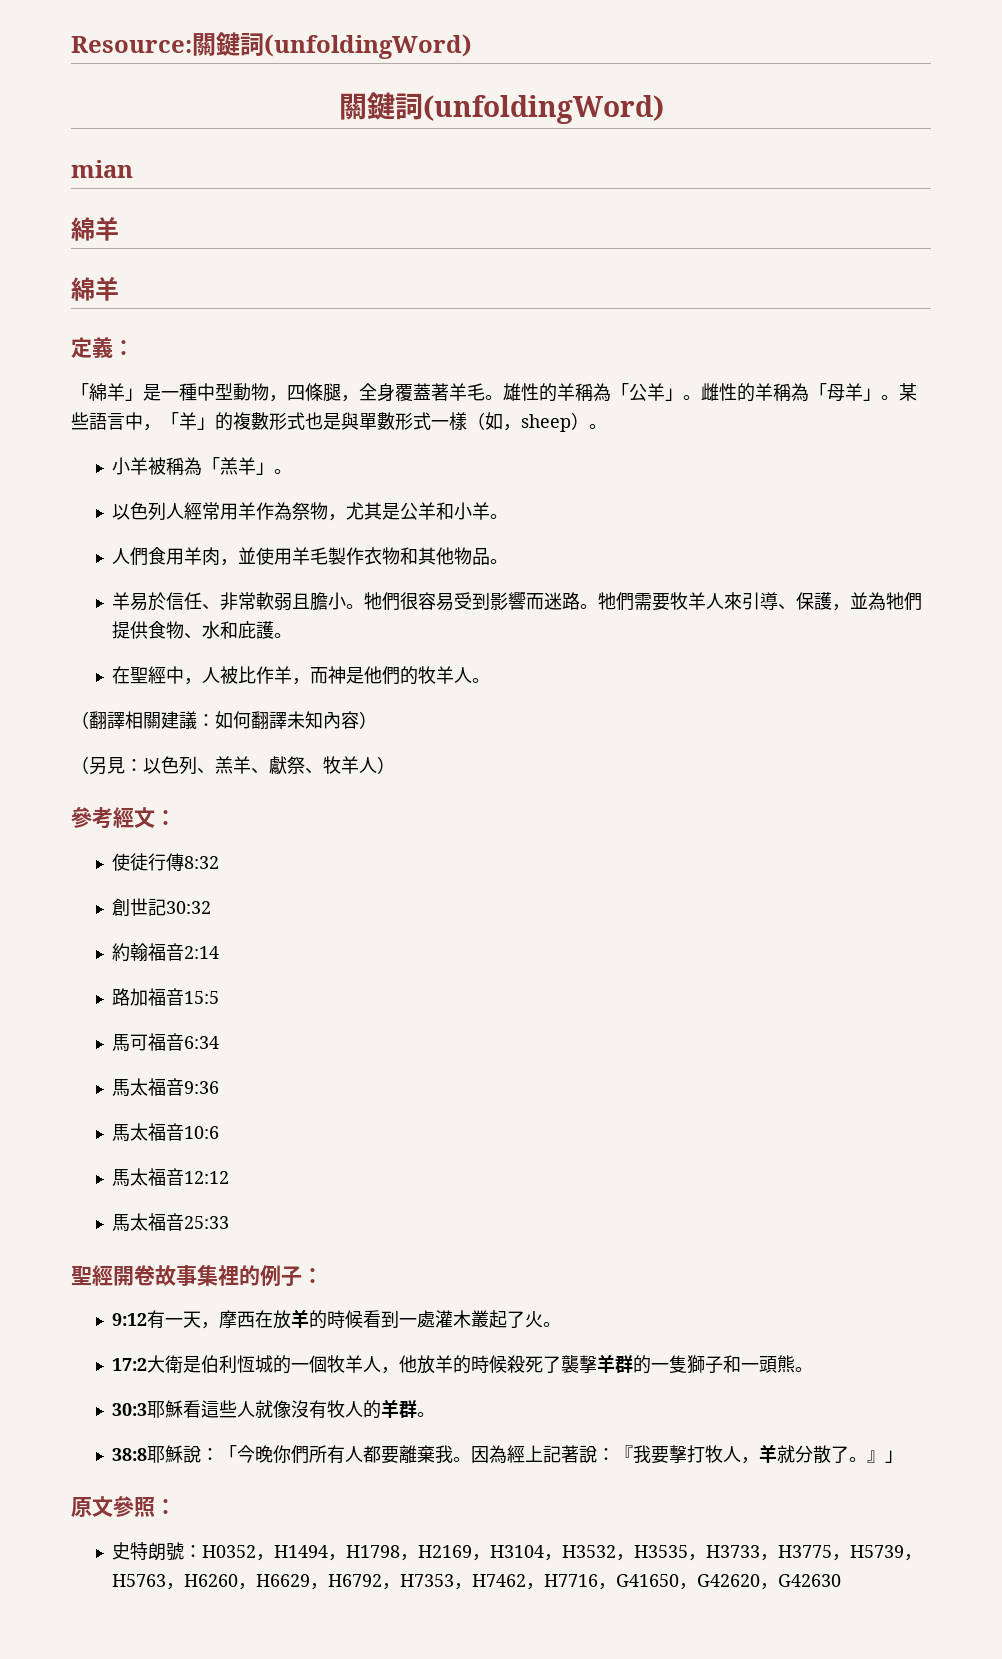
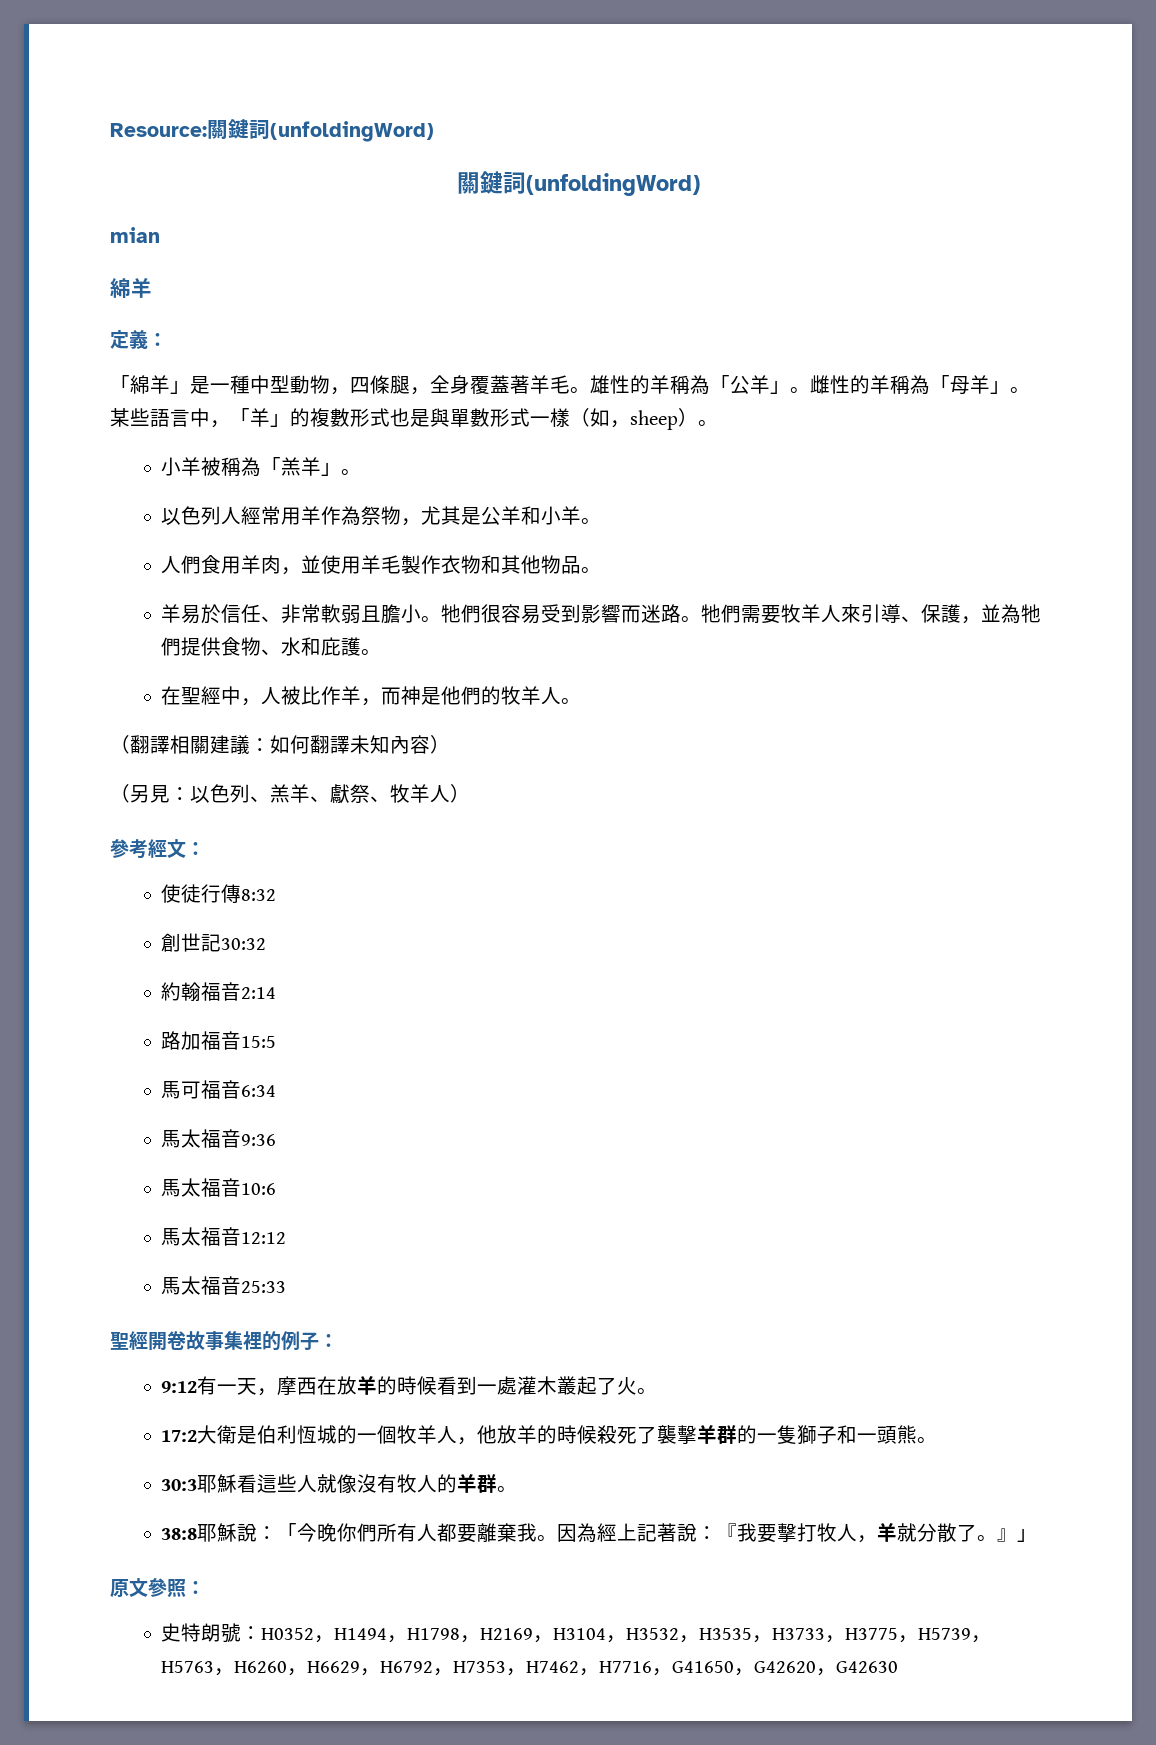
[71,277,119,301] // 綿羊 -> (152, 288) none

